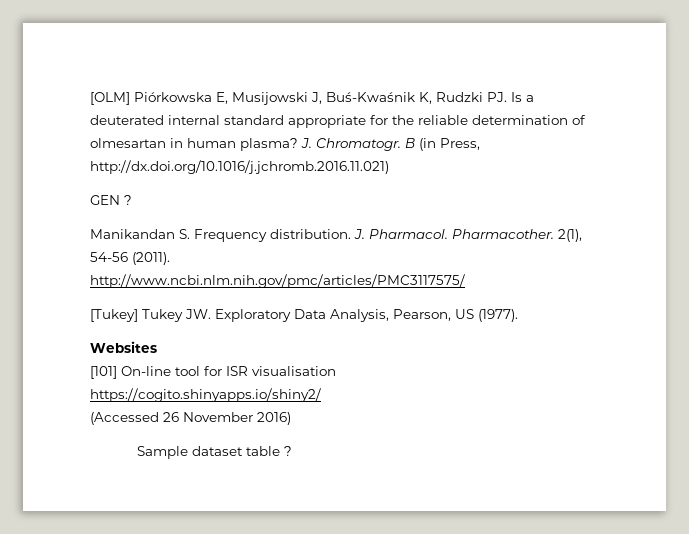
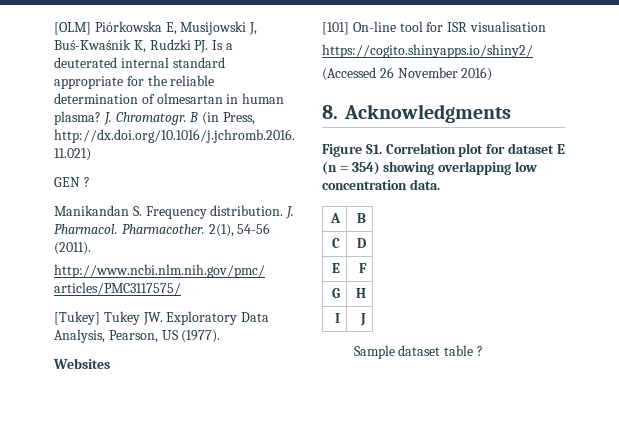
(291, 418) none -> [322,104,511,123] [322,143,565,157] [322,161,537,175] [322,179,440,190] [329,213,341,223] [356,213,366,223] [331,238,340,248] [356,238,366,248] [331,263,340,273] [358,263,367,273] [331,288,340,298] [355,288,366,298] [334,313,340,323] [359,313,366,326] // 8. Acknowledgments // Figure S1. Correlation plot for dataset E (n = 354) showing overlapping low concentration data. // A | B // C | D // E | F // G | H // I | J

